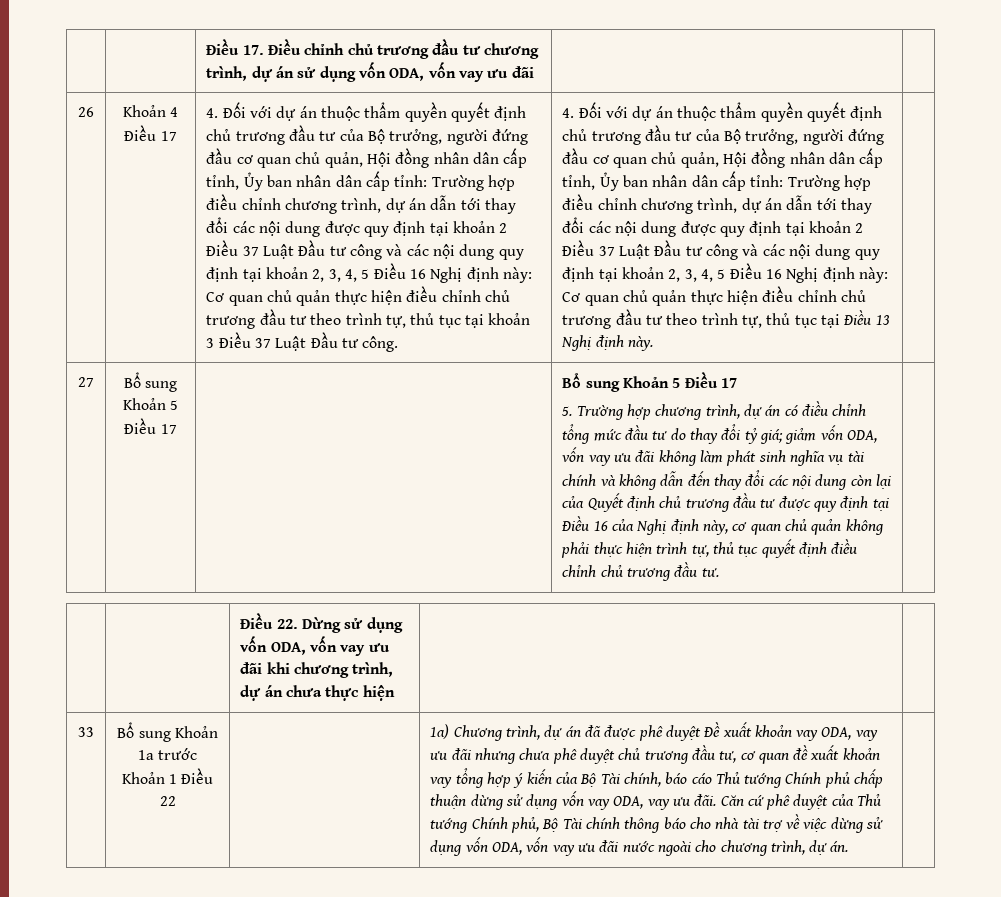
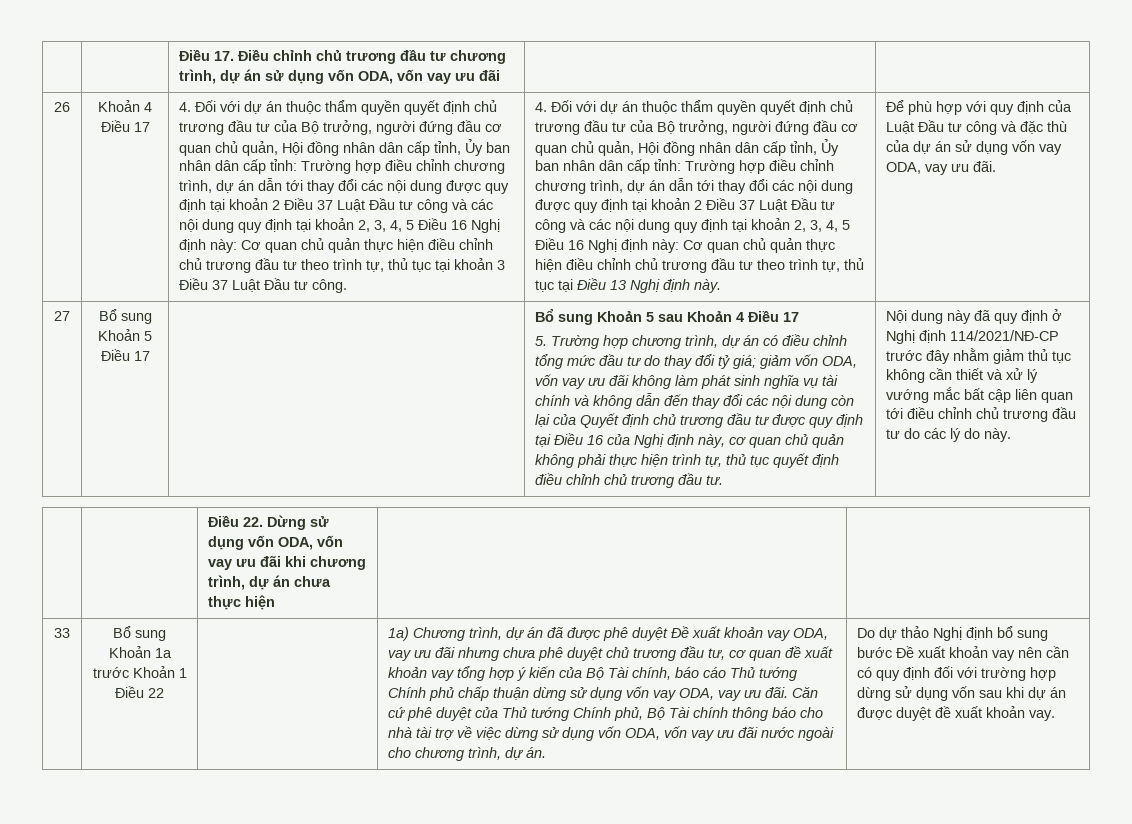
(653, 343) none -> [886,100,1073,115] [886,120,1068,135] [886,140,1063,155] [886,161,997,175] Để phù hợp với quy định của Luật Đầu tư công và đặc thù của dự án sử dụng vốn vay ODA, vay ưu đãi.
(681, 383) none -> [658,311,745,322] sau Khoản 4
(719, 572) none -> [886,309,1063,324] [886,330,1060,344] [886,348,1072,364] [886,368,1039,383] [886,387,1074,403] [886,407,1077,422] [886,428,1012,442] Nội dung này đã quy định ở Nghị định 114/2021/NĐ-CP trước đây nhằm giảm thủ tục không cần thiết và xử lý vướng mắc bất cập liên quan tới điều chỉnh chủ trương đầu tư do các lý do này.
(849, 846) none -> [857,626,1049,641] [857,646,1070,661] [857,666,1057,681] [857,686,1067,701] [857,706,1056,721] Do dự thảo Nghị định bổ sung bước Đề xuất khoản vay nên cần có quy định đối với trường hợp dừng sử dụng vốn sau khi dự án được duyệt đề xuất khoản vay.

